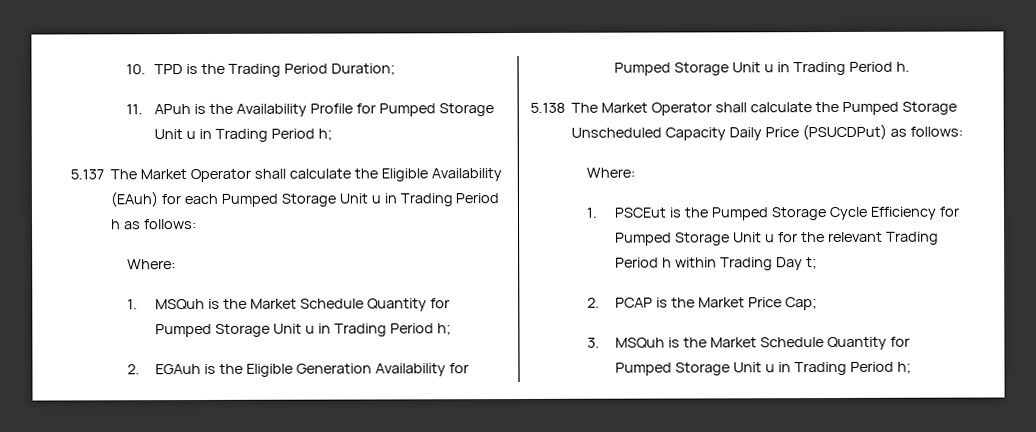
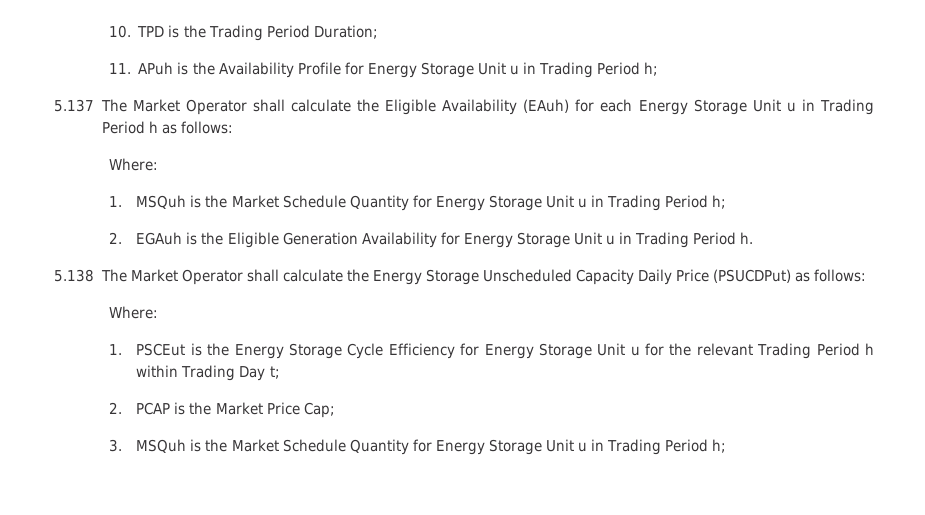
[378,103,436,117] Pumped -> [367,63,417,78] Energy
[220,193,278,207] Pumped -> [638,100,688,115] Energy
[155,323,213,338] Pumped -> [435,196,485,211] Energy
[614,62,672,76] Pumped -> [463,233,513,248] Energy
[841,101,899,115] Pumped -> [372,270,422,285] Energy
[710,207,769,221] Pumped -> [234,344,284,359] Energy
[615,232,673,246] Pumped -> [484,344,534,359] Energy
[615,362,673,376] Pumped -> [435,440,485,455] Energy

